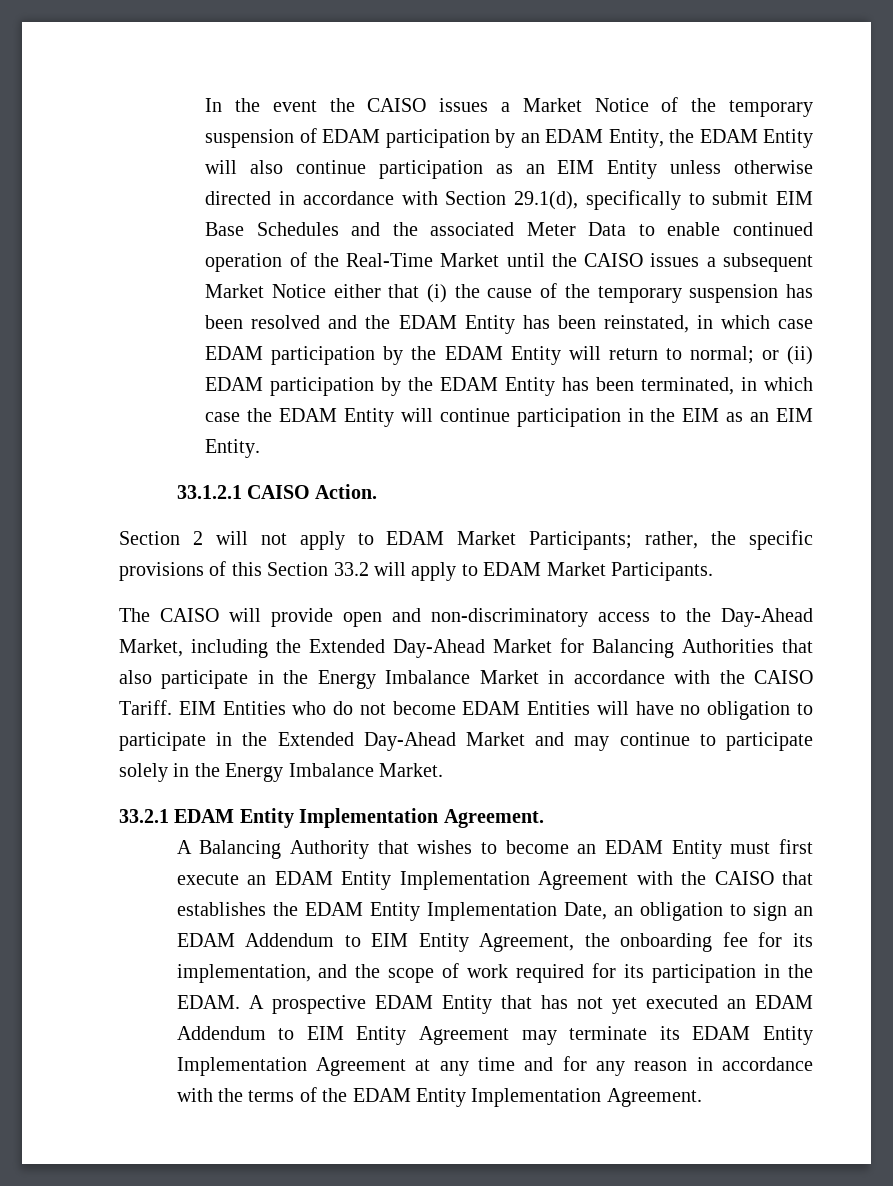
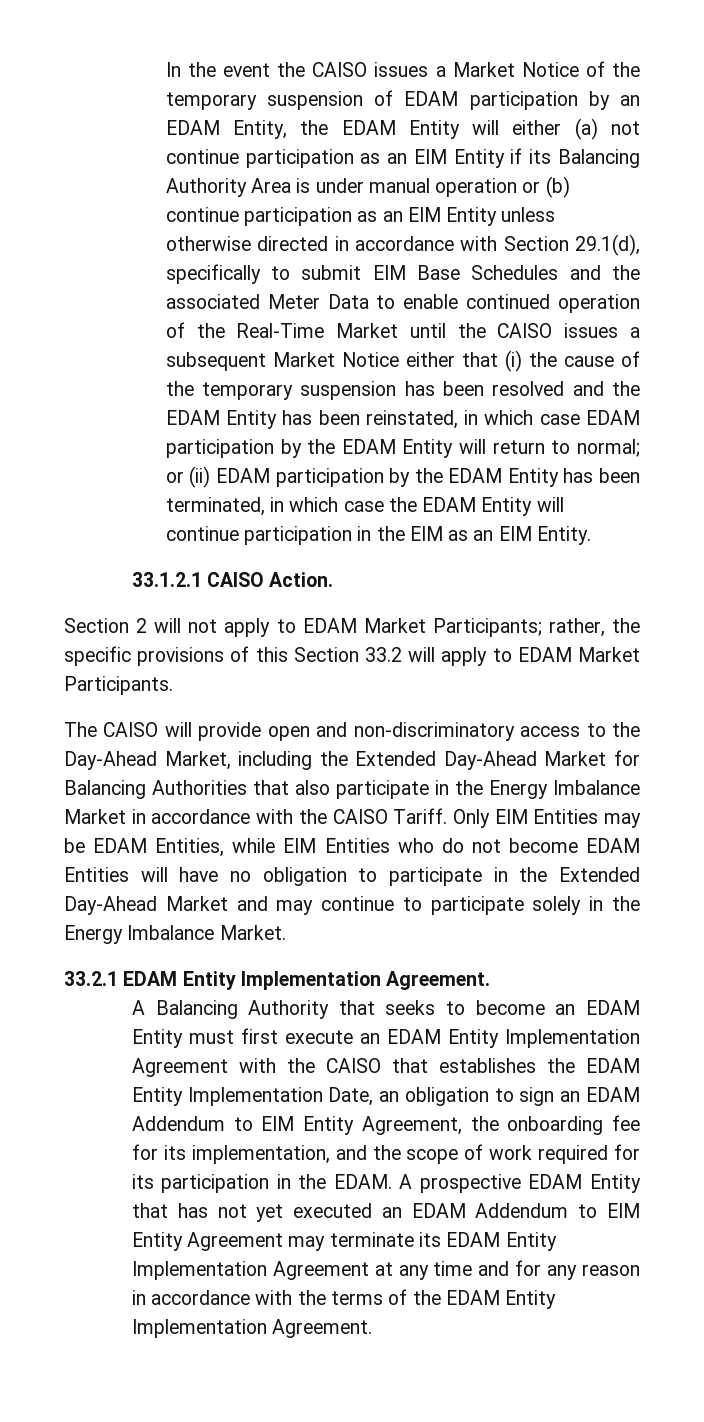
[250,160,284,174] also -> [512,118,640,140] [165,148,640,168] [165,176,570,198] either (a) not continue participation as an EIM Entity if its Balancing Authority Area is under manual operation or (b)
(172, 707) none -> [452,809,641,828] [64,838,276,857] Only EIM Entities may be EDAM Entities, while
[417,840,473,854] wishes -> [385,1000,436,1015] seeks

